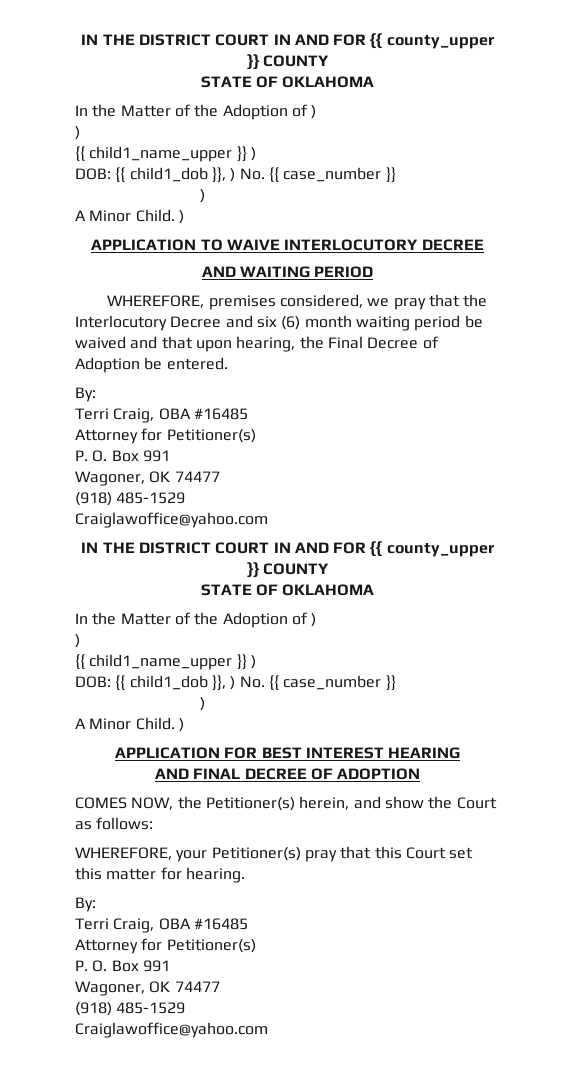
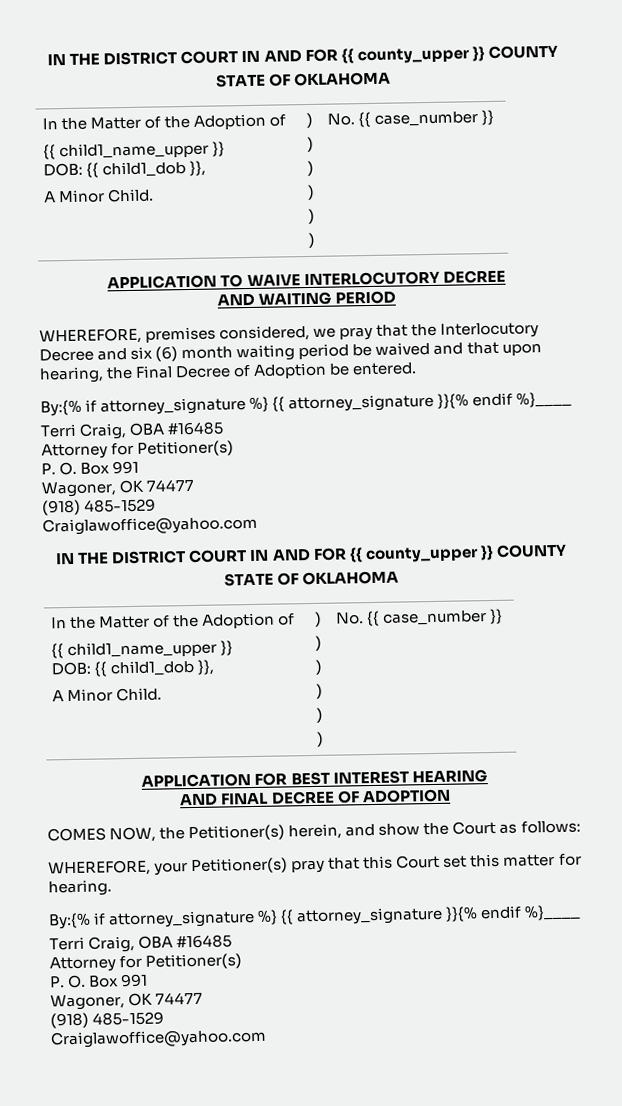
[75,104,317,120] [75,126,80,140] [75,146,256,162] [75,167,396,183] [199,189,205,203] [75,209,184,224] // In the Matter of the Adoption of ) // ) // {{ child1_name_upper }} ) // DOB: {{ child1_dob }}, ) No. {{ case_number }} // ) // A Minor Child. ) -> [41,113,287,131] [42,141,225,160] [42,160,206,178] [42,188,154,204] [305,112,313,129] [306,136,314,153] [306,160,314,177] [306,184,315,201] [307,208,315,225] [307,232,315,249] [326,109,494,128] // In the Matter of the Adoption of // {{ child1_name_upper }} // DOB: {{ child1_dob }}, // A Minor Child. | ) // ) // ) // ) // ) // ) | No. {{ case_number }}
[75,387,96,402] By: -> [40,391,573,417] By:{% if attorney_signature %} {{ attorney_signature }}{% endif %}____
[75,612,317,628] [75,634,80,648] [75,654,256,670] [75,675,396,691] [199,697,205,711] [75,717,184,732] // In the Matter of the Adoption of ) // ) // {{ child1_name_upper }} ) // DOB: {{ child1_dob }}, ) No. {{ case_number }} // ) // A Minor Child. ) -> [50,612,296,630] [50,640,233,659] [50,659,215,677] [51,687,162,703] [313,611,322,627] [314,635,322,651] [314,659,323,675] [315,683,323,699] [315,707,323,723] [315,731,324,747] [334,608,503,627] // In the Matter of the Adoption of // {{ child1_name_upper }} // DOB: {{ child1_dob }}, // A Minor Child. | ) // ) // ) // ) // ) // ) | No. {{ case_number }}
[75,897,96,912] By: -> [48,904,582,930] By:{% if attorney_signature %} {{ attorney_signature }}{% endif %}____

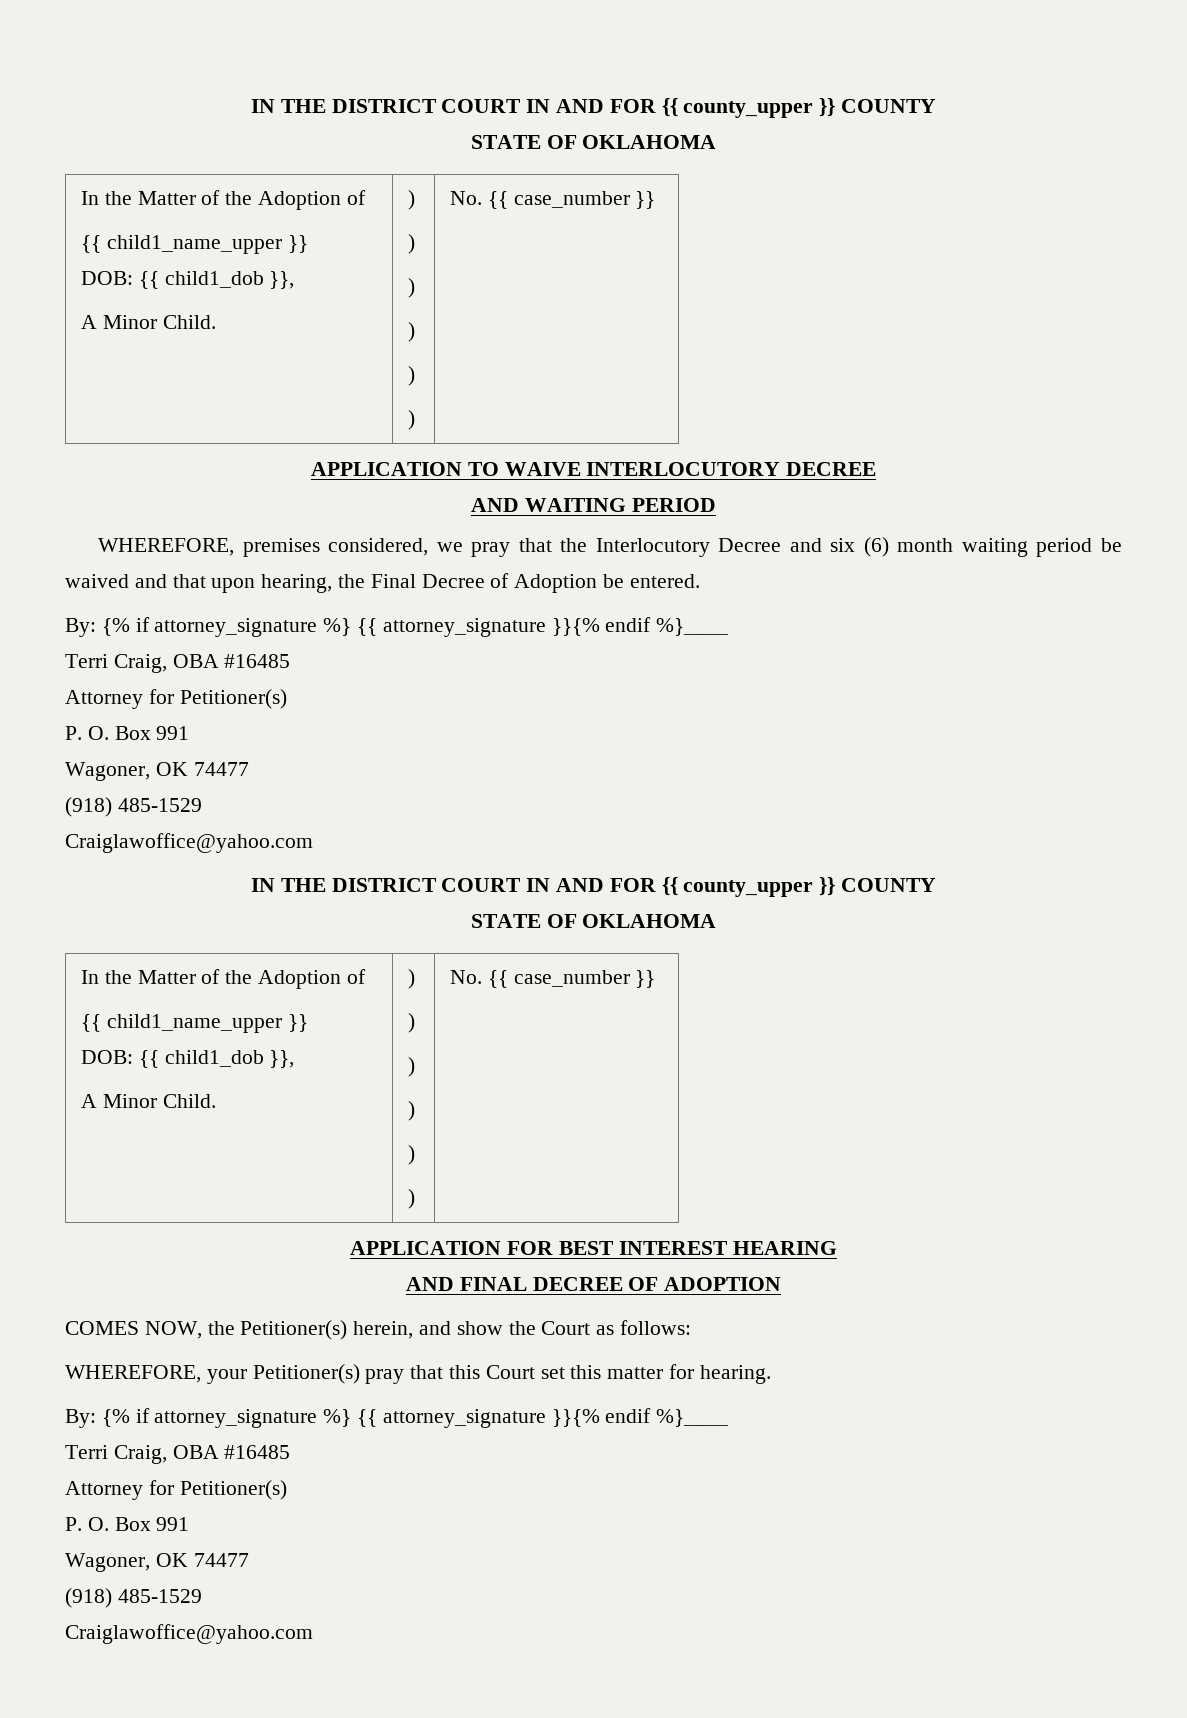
[40,399,82,417] By:{% -> [65,618,130,637] By: {%
[48,912,91,930] By:{% -> [65,1409,130,1428] By: {%

